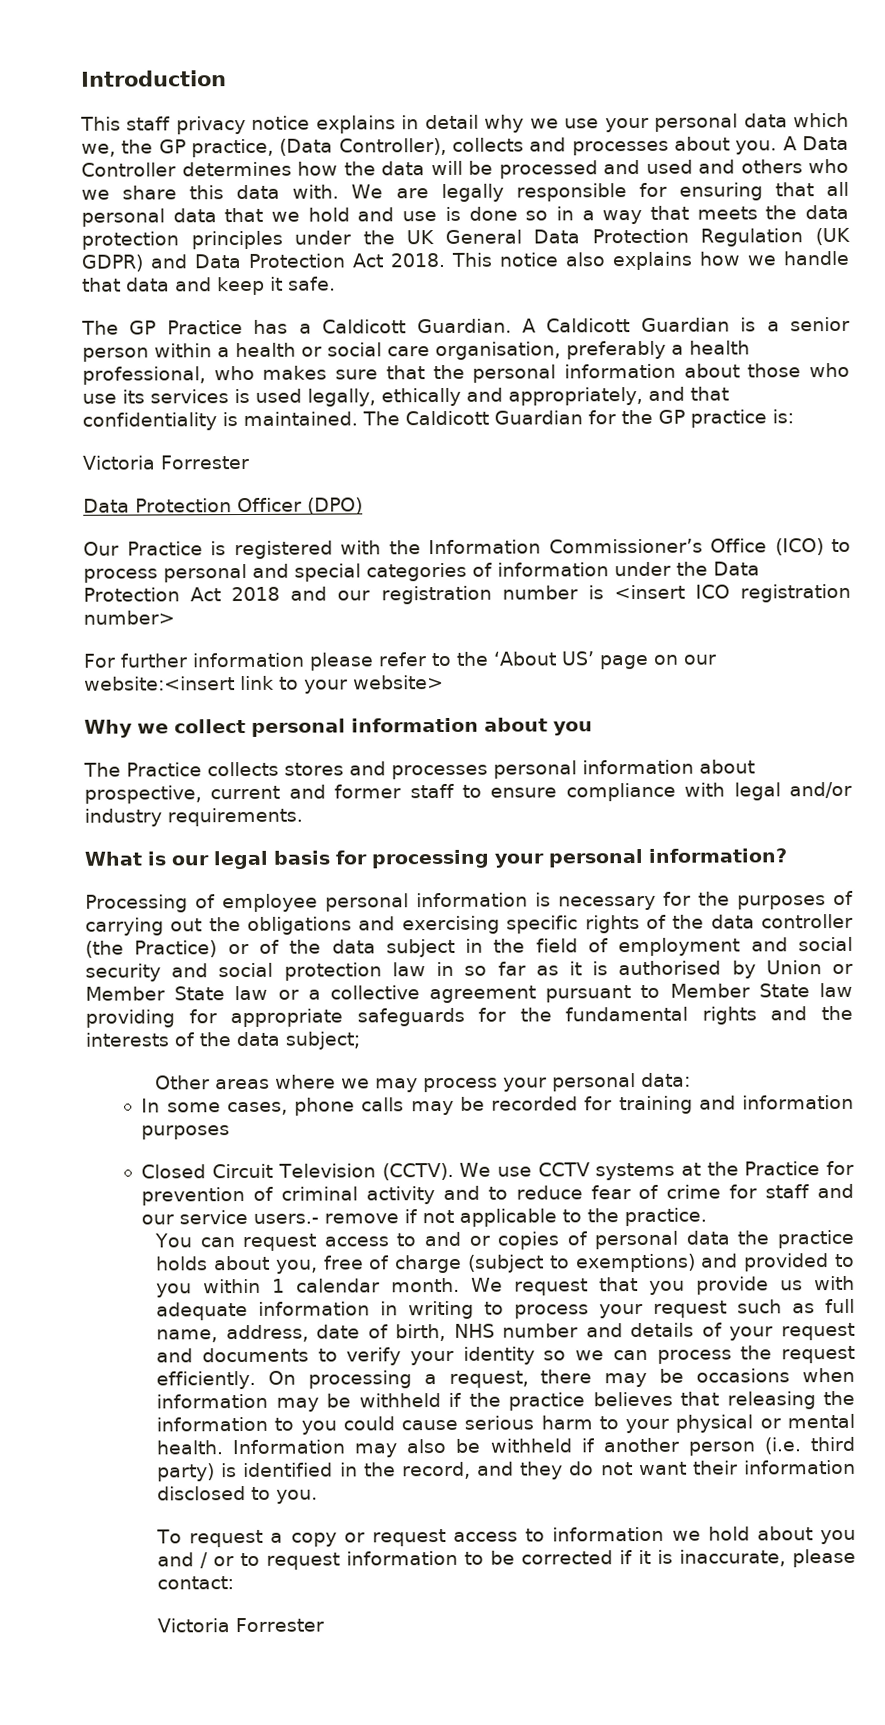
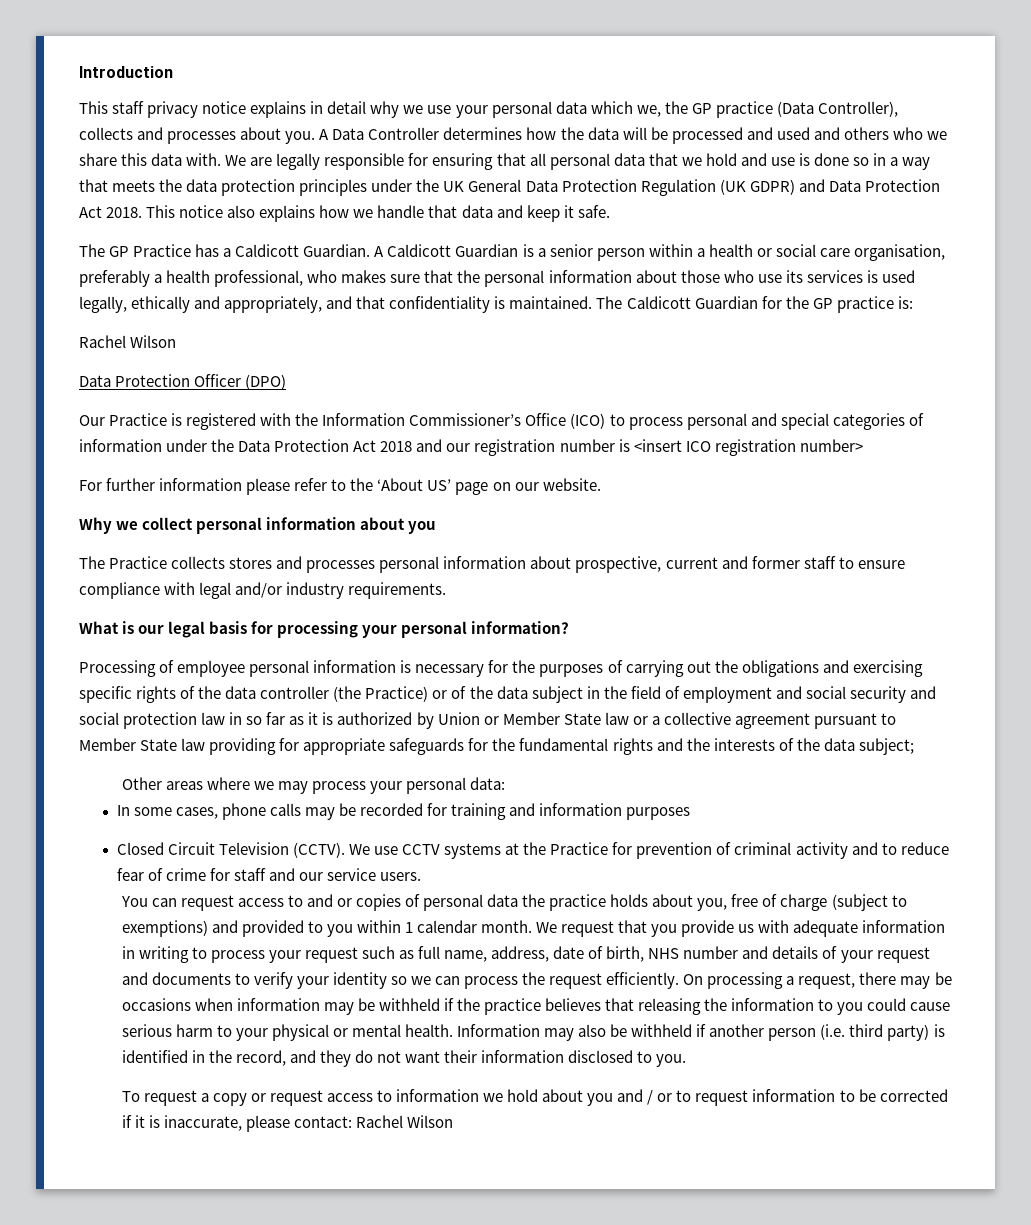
[191,138,274,158] practice, -> [715,101,773,118] practice
[82,454,250,470] Victoria Forrester -> [79,335,177,348] Rachel Wilson
[84,674,444,694] website:<insert link to your website> -> [542,478,601,491] website.
[618,960,722,976] authorised -> [337,712,413,725] authorized
[253,1207,708,1227] users.- remove if not applicable to the practice. -> [380,872,422,881] users.
[157,1617,325,1633] // Victoria Forrester -> [355,1115,453,1128] Rachel Wilson

